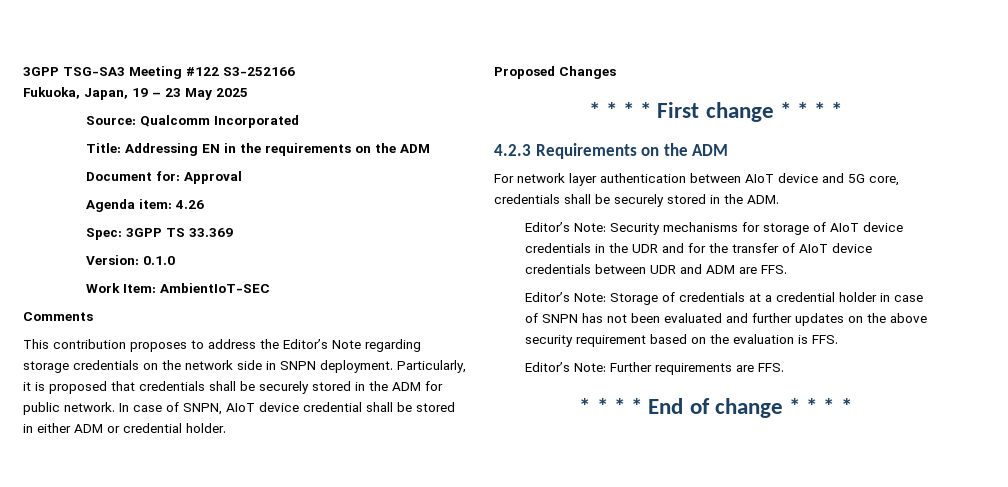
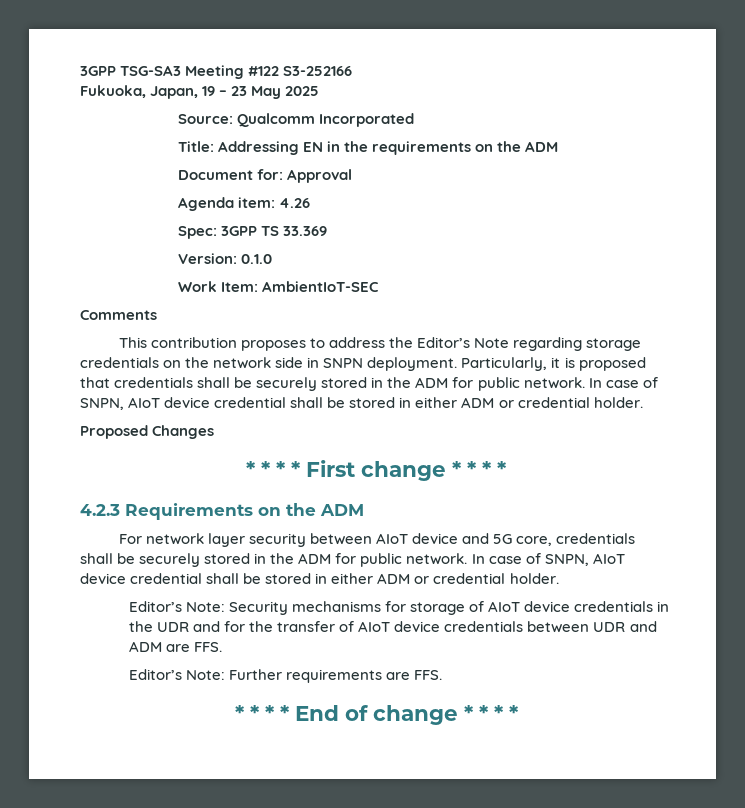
[600,173,686,183] authentication -> [248,533,306,547] security
[747,195,779,204] ADM. -> [298,553,625,567] [80,573,559,584] ADM for public network. In case of SNPN, AIoT device credential shall be stored in either ADM or credential holder.
[525,292,924,305] [525,313,928,326] [525,334,839,347] // Editor’s Note: Storage of credentials at a credential holder in case of SNPN has not been evaluated and further updates on the above security requirement based on the evaluation is FFS. -> (223, 647) none

